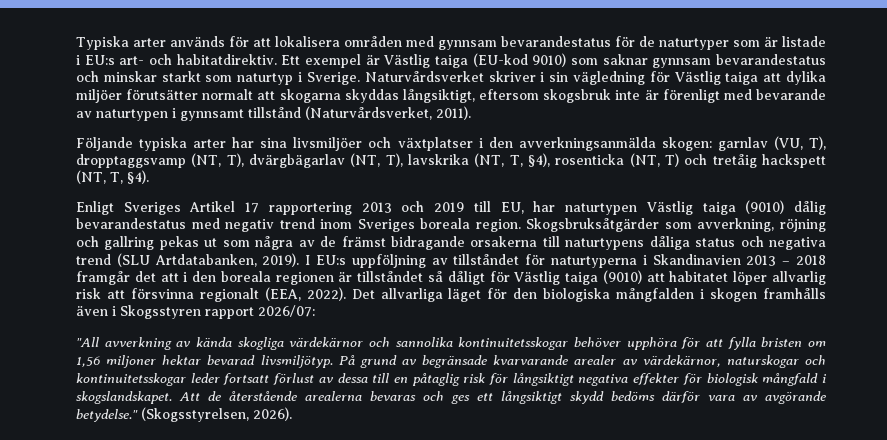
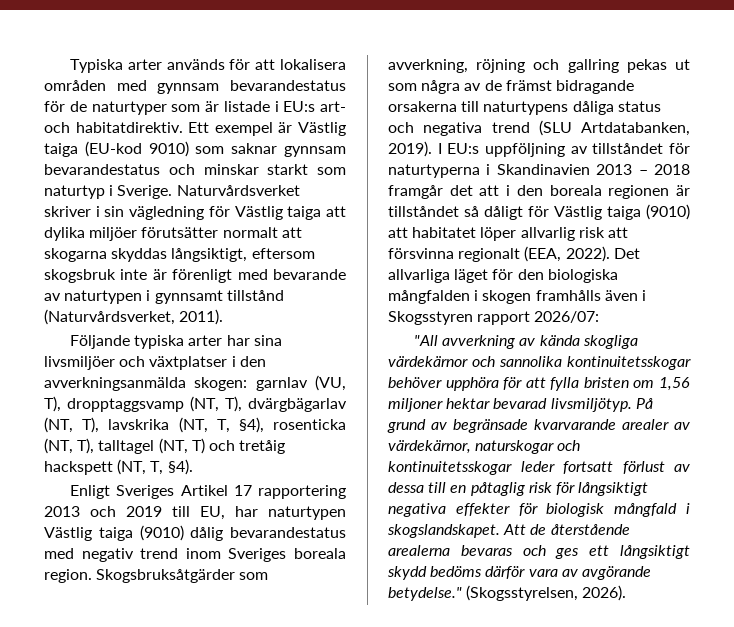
(660, 160) none -> [77,438,188,454] T), talltagel (NT,

